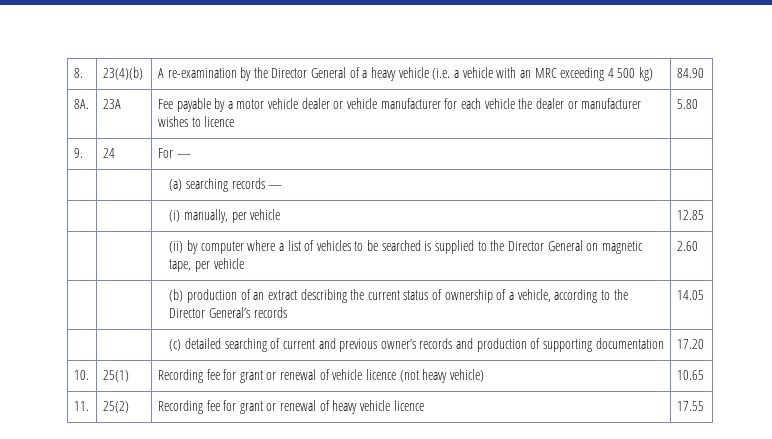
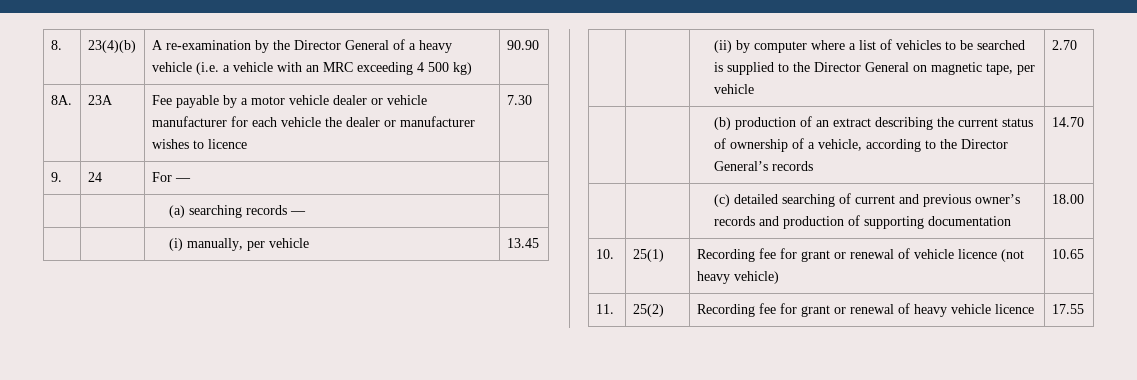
[676,68,704,78] 84.90 -> [506,40,539,50] 90.90
[676,99,698,109] 5.80 -> [506,95,532,105] 7.30
[676,210,704,220] 12.85 -> [506,238,539,248] 13.45
[676,241,698,251] 2.60 -> [1051,40,1077,50] 2.70
[676,290,704,300] 14.05 -> [1051,117,1084,127] 14.70
[676,339,704,349] 17.20 -> [1051,194,1084,204] 18.00

